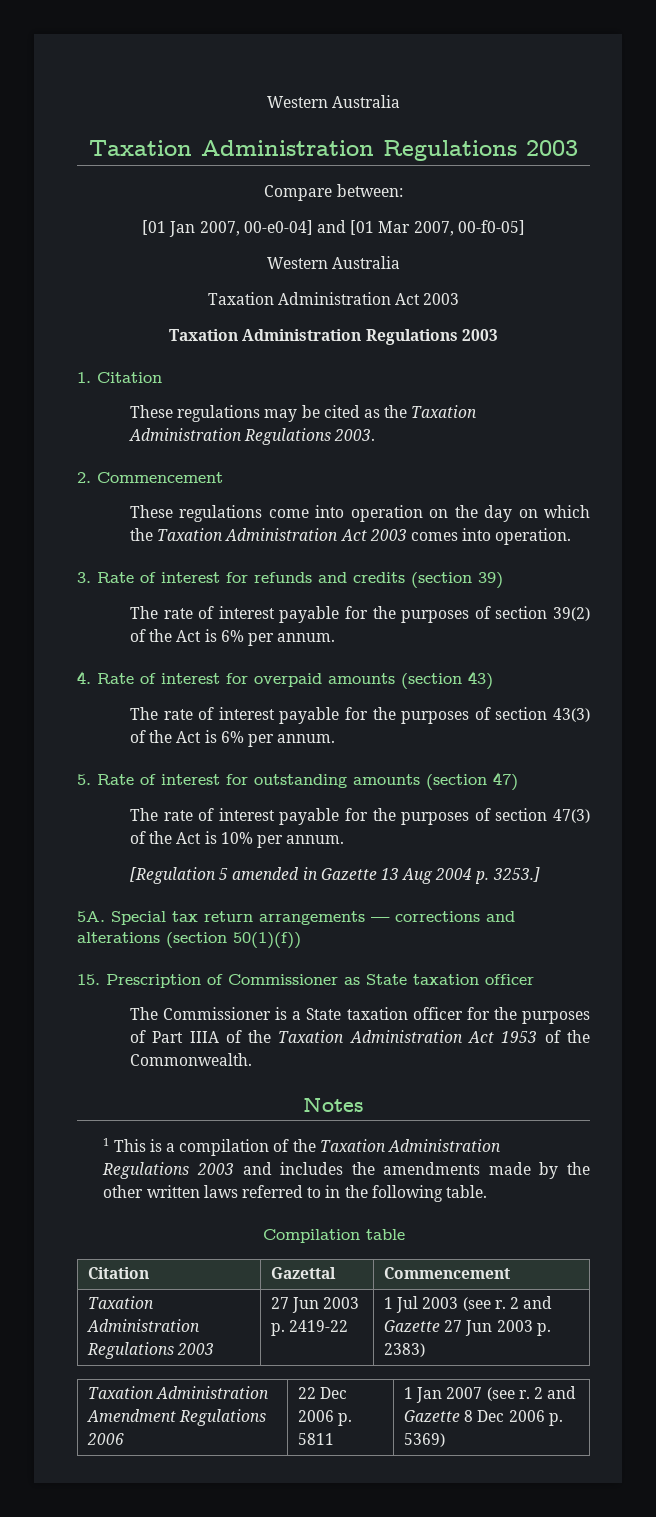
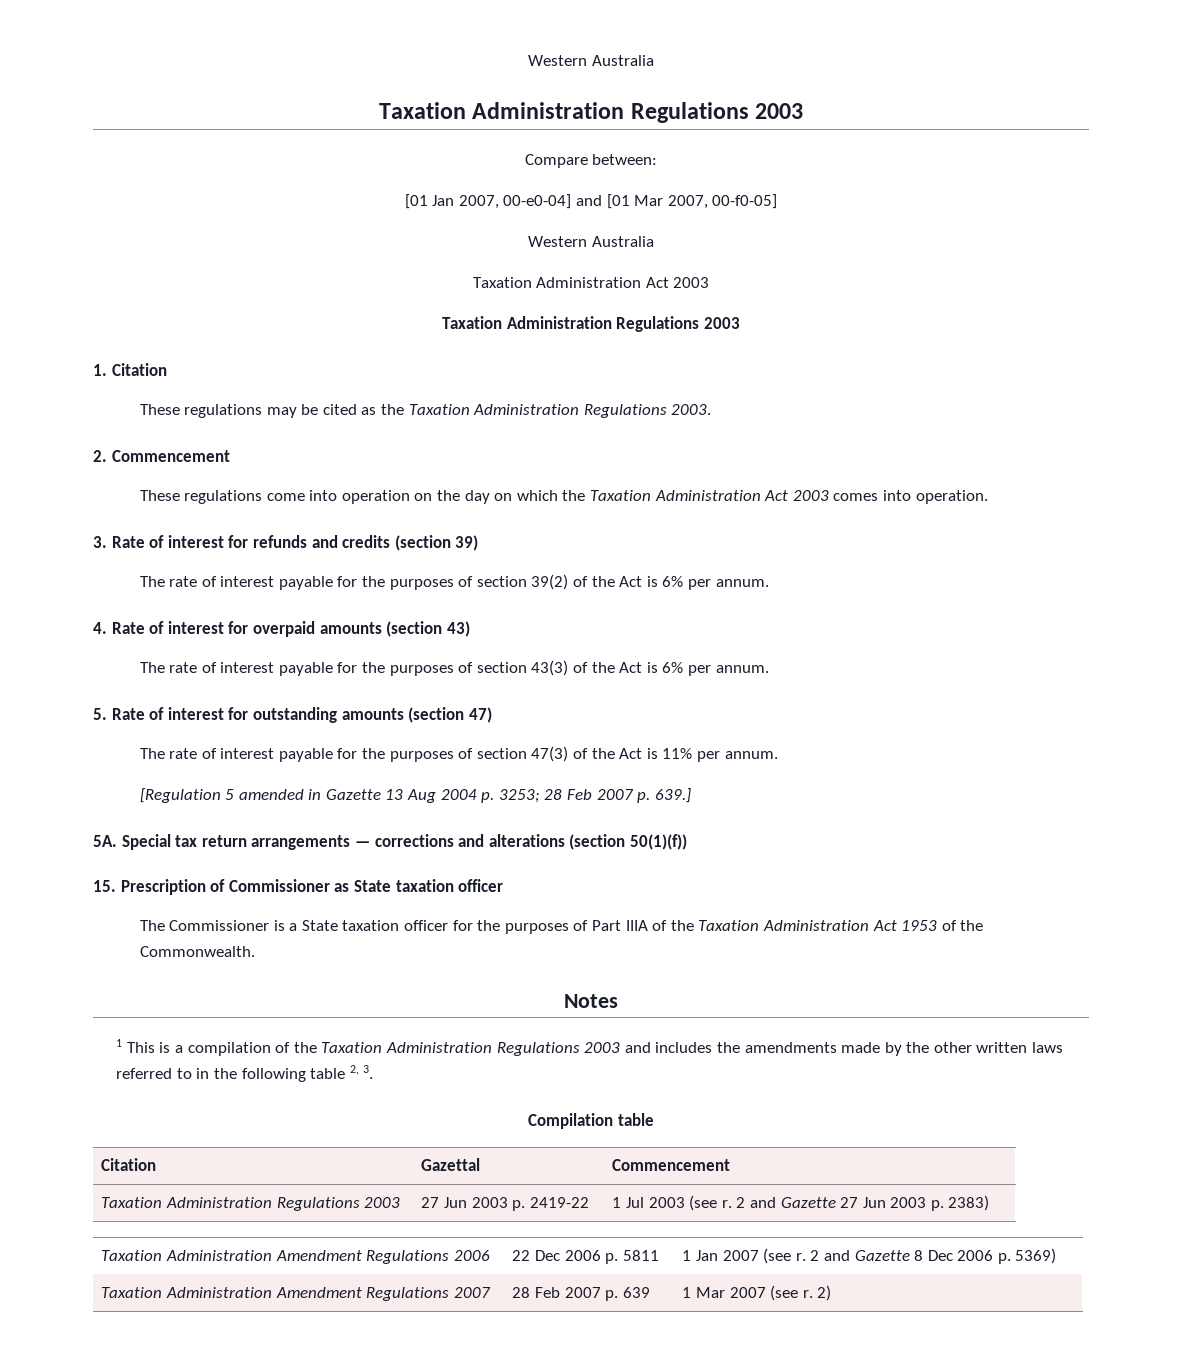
[220,832,253,844] 10% -> [662,748,693,759] 11%
[492,867,540,882] 3253.] -> [498,788,691,803] 3253; 28 Feb 2007 p. 639.]
[445,1185,487,1198] table. -> [310,1065,374,1079] table 2, 3.
(445, 1440) none -> [101,1287,491,1301] [512,1287,650,1301] [682,1285,832,1301] // Taxation Administration Amendment Regulations 2007 | 28 Feb 2007 p. 639 | 1 Mar 2007 (see r. 2)

